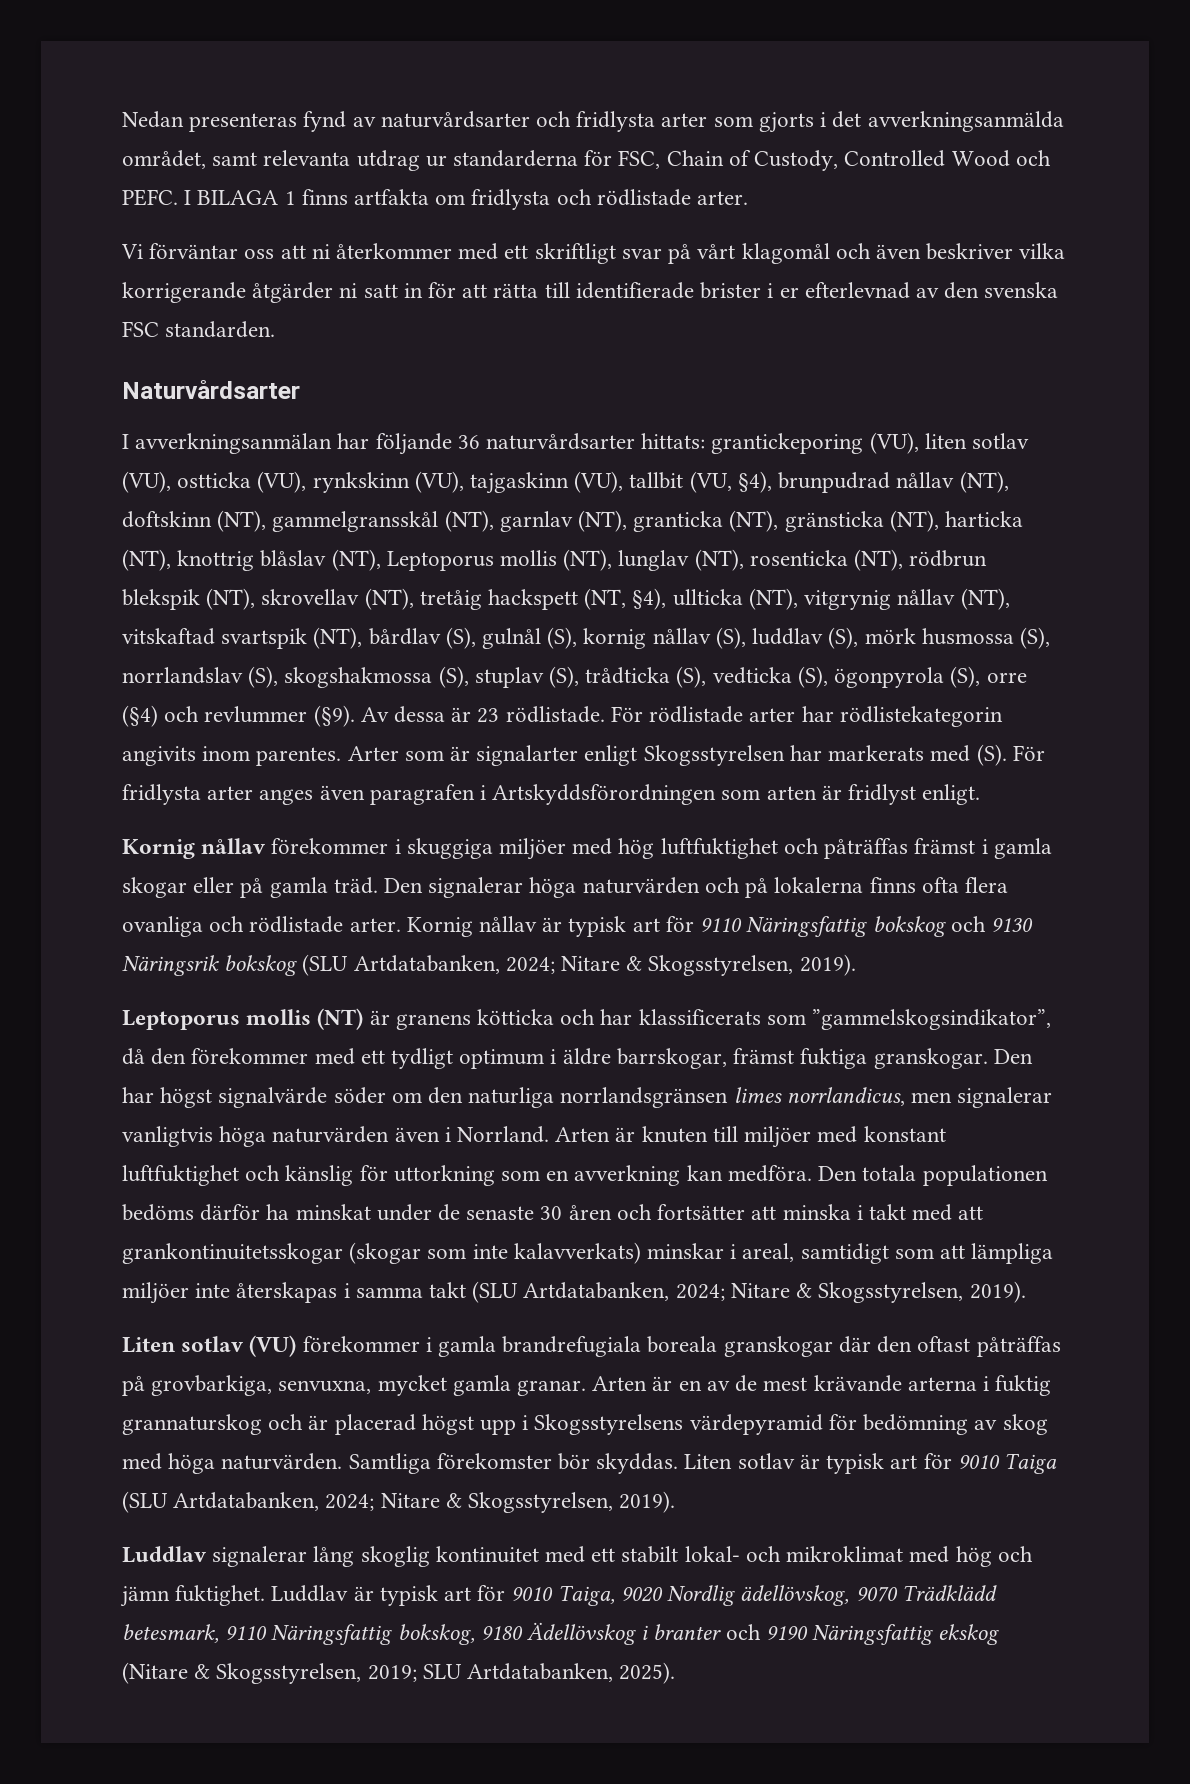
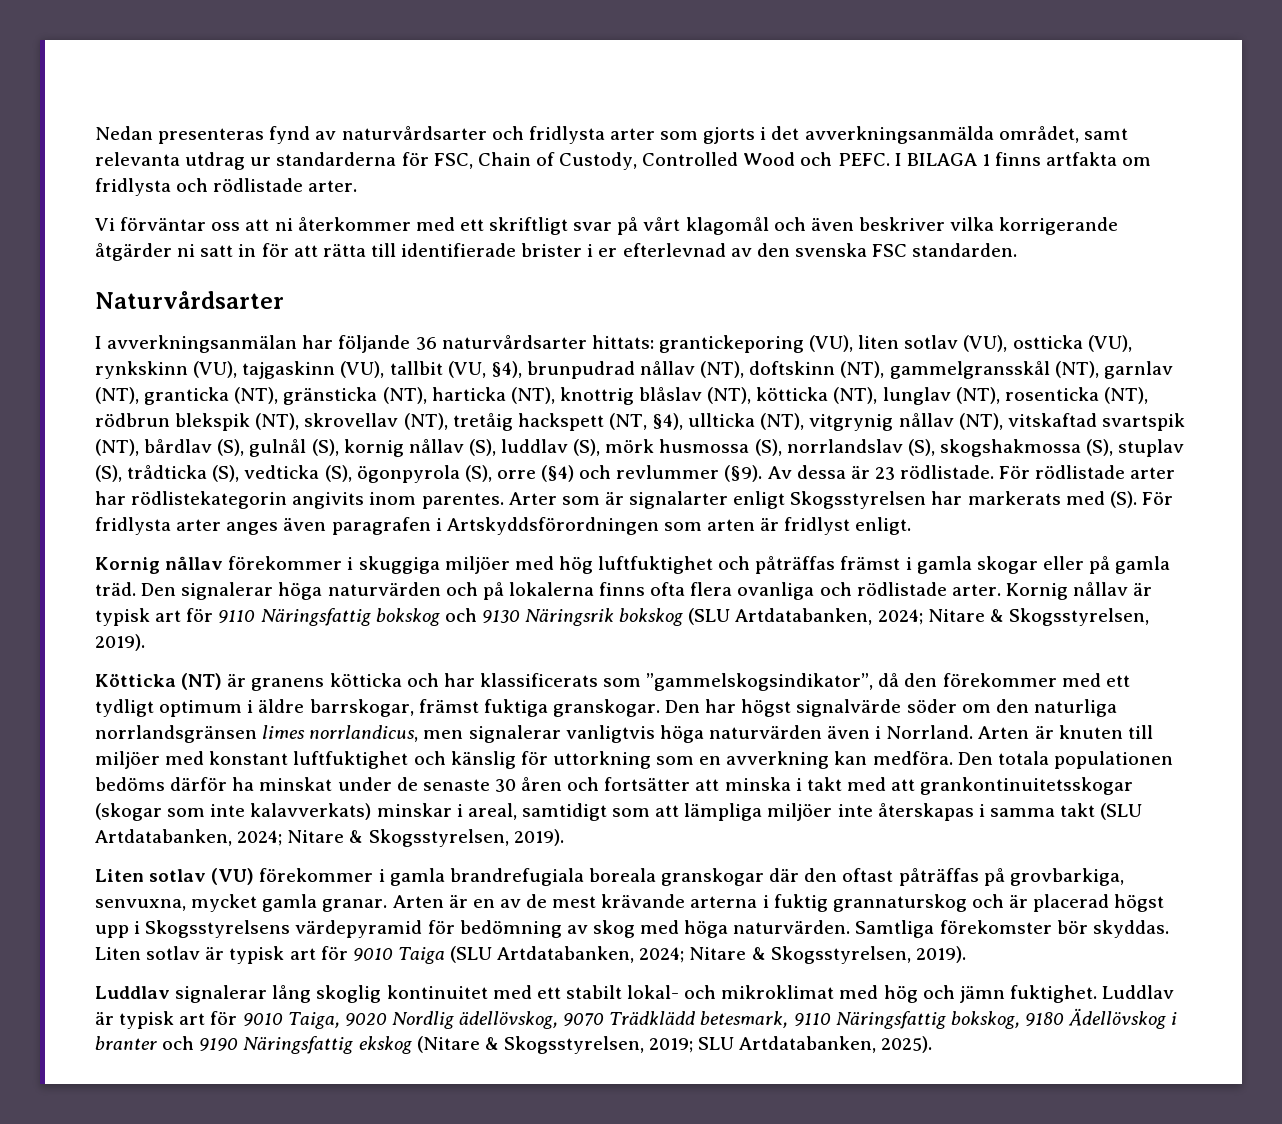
[386,550,558,571] Leptoporus mollis -> [756,387,829,401] kötticka
[122,1009,312,1030] Leptoporus mollis -> [95,674,176,687] Kötticka

